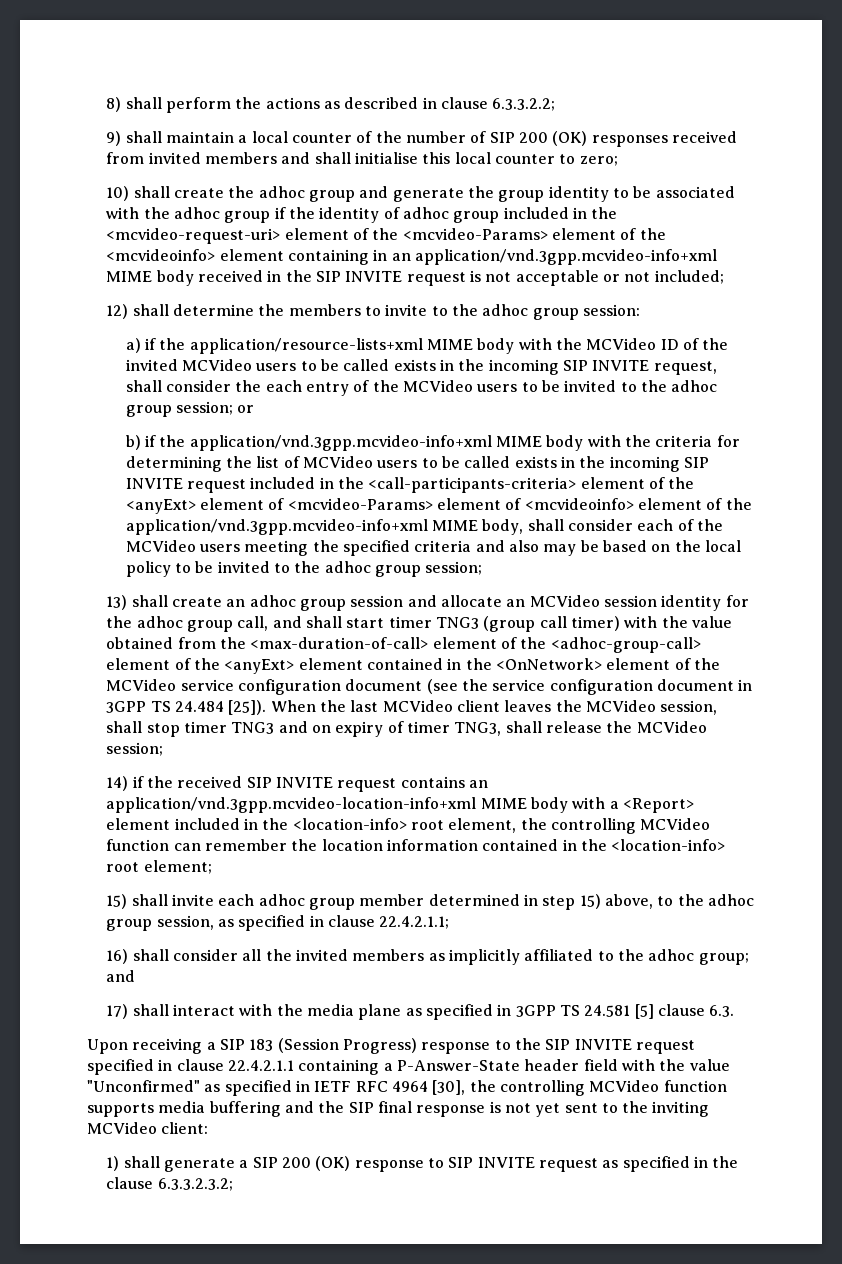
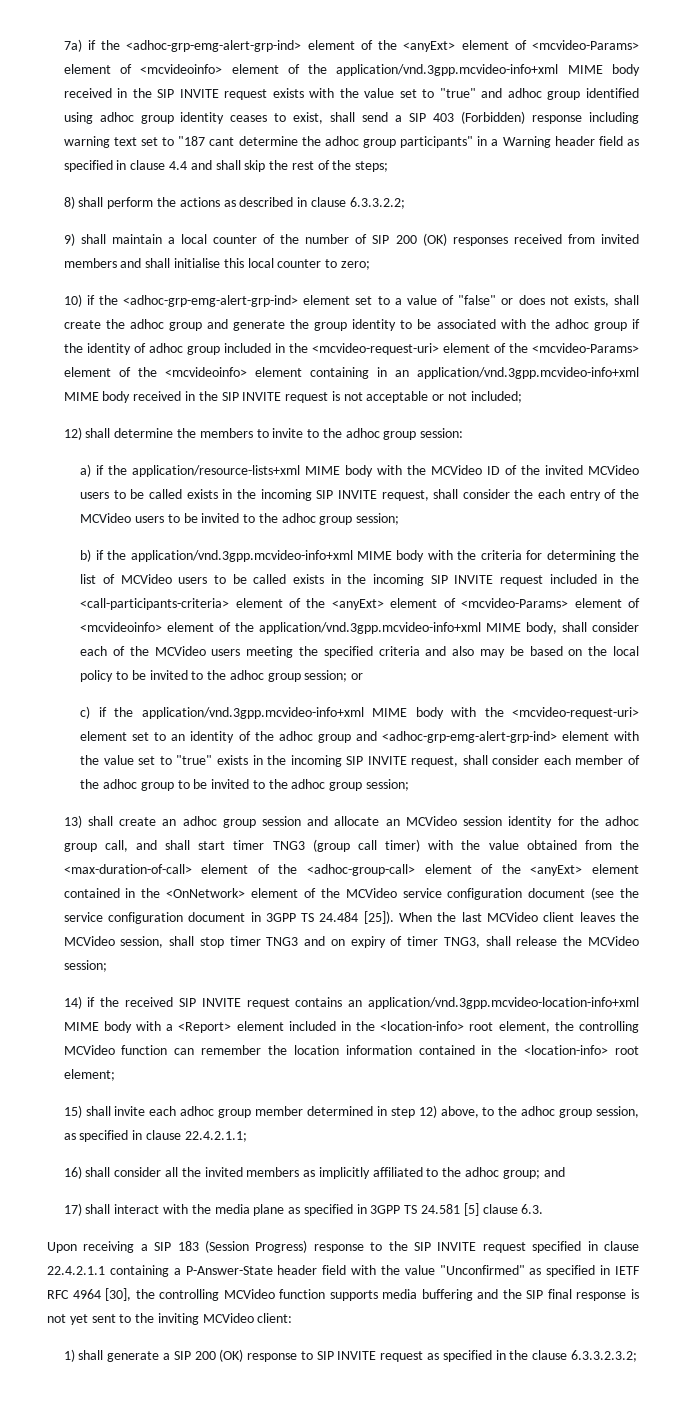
(106, 104) none -> [63,39,639,52] [63,64,640,76] [63,88,639,100] [63,111,639,124] [63,136,639,148] [63,160,389,172] 7a) if the <adhoc-grp-emg-alert-grp-ind> element of the <anyExt> element of <mcvideo-Params> element of <mcvideoinfo> element of the application/vnd.3gpp.mcvideo-info+xml MIME body received in the SIP INVITE request exists with the value set to "true" and adhoc group identified using adhoc group identity ceases to exist, shall send a SIP 403 (Forbidden) response including warning text set to "187 cant determine the adhoc group participants" in a Warning header field as specified in clause 4.4 and shall skip the rest of the steps; //
(130, 193) none -> [86,295,609,307] if the <adhoc-grp-emg-alert-grp-ind> element set to a value of "false" or does not exists,
[237,405,255,413] or -> (400, 519) none
(483, 568) none -> [351,673,364,680] [80,706,640,719] [80,731,639,743] [80,755,641,767] [80,779,410,791] or // c) if the application/vnd.3gpp.mcvideo-info+xml MIME body with the <mcvideo-request-uri> element set to an identity of the adhoc group and <adhoc-grp-emg-alert-grp-ind> element with the value set to "true" exists in the incoming SIP INVITE request, shall consider each member of the adhoc group to be invited to the adhoc group session;
[579,894,601,909] 15) -> [418,1105,437,1118] 12)

